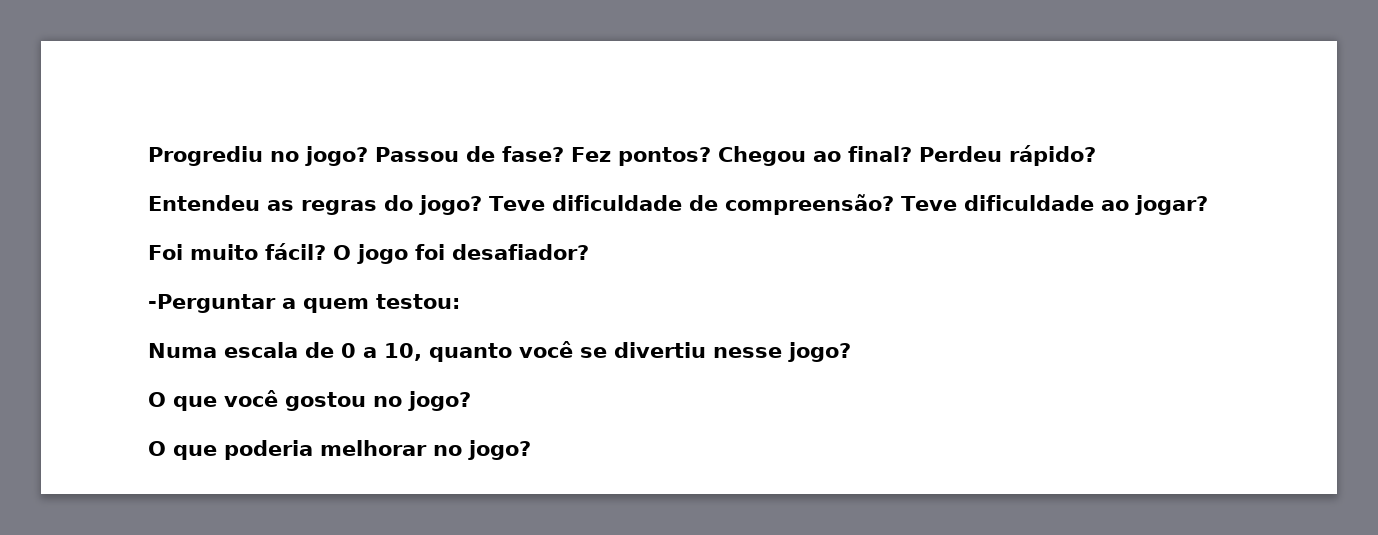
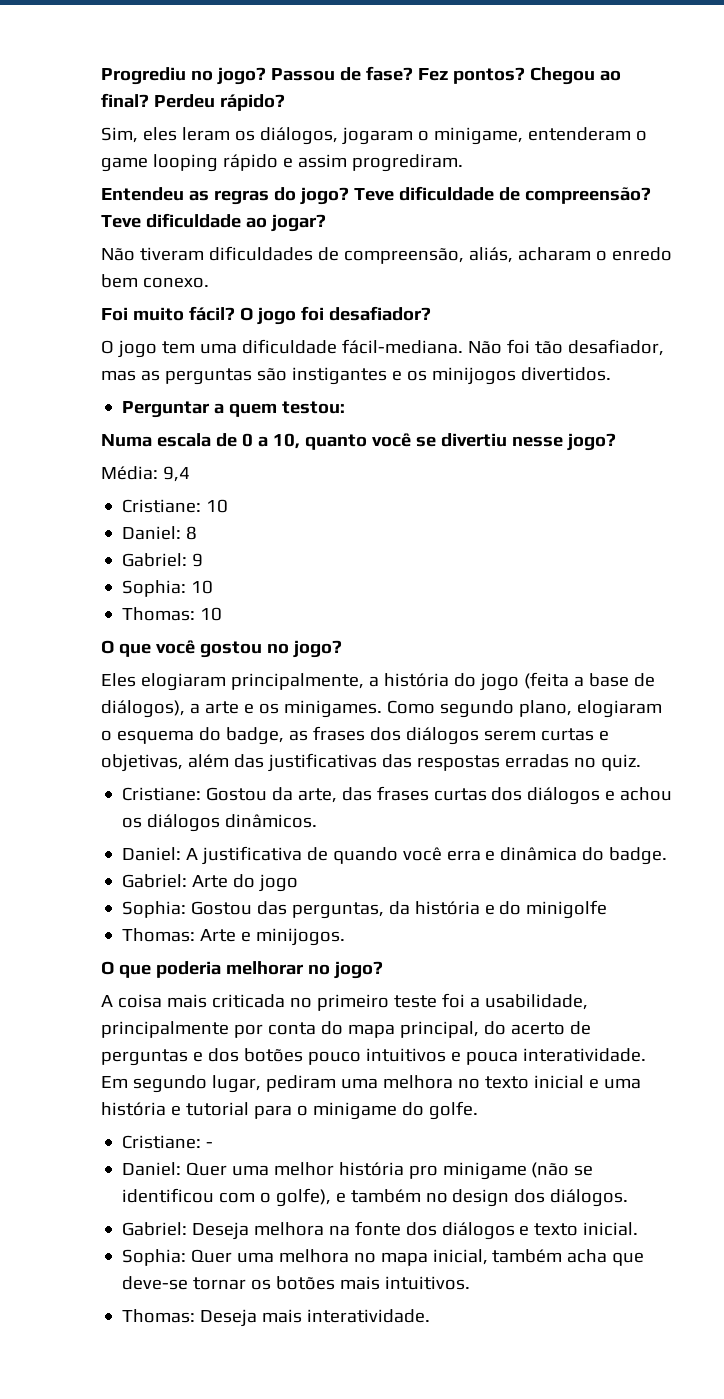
(1096, 155) none -> [101,127,648,145] [101,154,464,172] // Sim, eles leram os diálogos, jogaram o minigame, entenderam o game looping rápido e assim progrediram.
(1208, 205) none -> [101,246,673,264] [101,274,210,288] // Não tiveram dificuldades de compreensão, aliás, acharam o enredo bem conexo.
[147,294,276,313] -Perguntar -> [101,339,665,358] [101,367,612,385] [121,401,210,418] O jogo tem uma dificuldade fácil-mediana. Não foi tão desafiador, mas as perguntas são instigantes e os minijogos divertidos. // Perguntar
(851, 352) none -> [101,466,191,482] [121,499,228,513] [121,526,197,540] [121,553,203,567] [121,580,213,597] [121,607,222,621] // Média: 9,4 // Cristiane: 10 // Daniel: 8 // Gabriel: 9 // Sophia: 10 // Thomas: 10
(471, 401) none -> [101,672,656,691] [101,700,663,718] [101,726,610,745] [101,753,642,772] [121,786,673,805] [121,814,317,832] [121,846,668,865] [121,874,298,892] [121,900,608,919] [121,928,345,946] // Eles elogiaram principalmente, a história do jogo (feita a base de diálogos), a arte e os minigames. Como segundo plano, elogiaram o esquema do badge, as frases dos diálogos serem curtas e objetivas, além das justificativas das respostas erradas no quiz. // Cristiane: Gostou da arte, das frases curtas dos diálogos e achou os diálogos dinâmicos. // Daniel: A justificativa de quando você erra e dinâmica do badge. // Gabriel: Arte do jogo // Sophia: Gostou das perguntas, da história e do minigolfe // Thomas: Arte e minijogos.
(531, 450) none -> [101,993,589,1011] [101,1021,592,1038] [101,1048,647,1066] [101,1075,642,1093] [101,1101,479,1120] [121,1135,213,1149] [121,1162,594,1180] [121,1188,629,1207] [121,1221,639,1240] [121,1249,645,1266] [121,1276,470,1290] [121,1309,430,1327] // A coisa mais criticada no primeiro teste foi a usabilidade, principalmente por conta do mapa principal, do acerto de perguntas e dos botões pouco intuitivos e pouca interatividade. Em segundo lugar, pediram uma melhora no texto inicial e uma história e tutorial para o minigame do golfe. // Cristiane: - // Daniel: Quer uma melhor história pro minigame (não se identificou com o golfe), e também no design dos diálogos. // Gabriel: Deseja melhora na fonte dos diálogos e texto inicial. // Sophia: Quer uma melhora no mapa inicial, também acha que deve-se tornar os botões mais intuitivos. // Thomas: Deseja mais interatividade.

